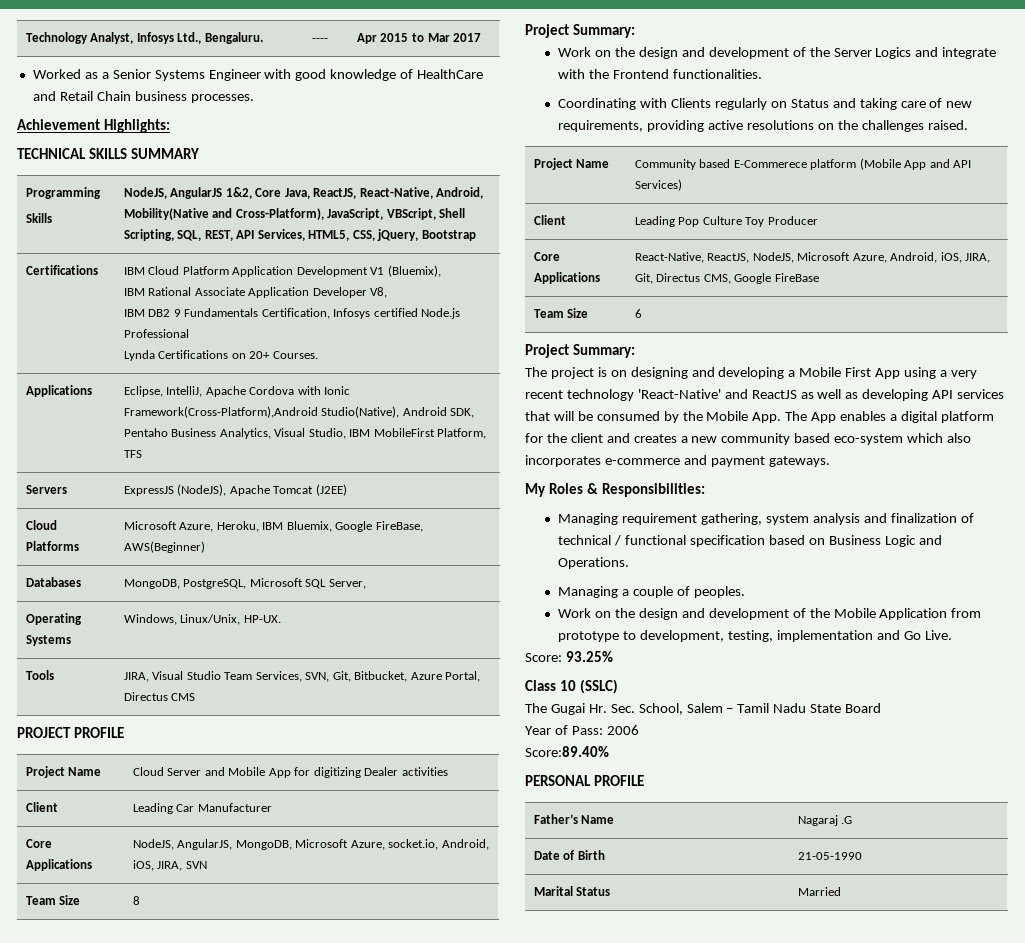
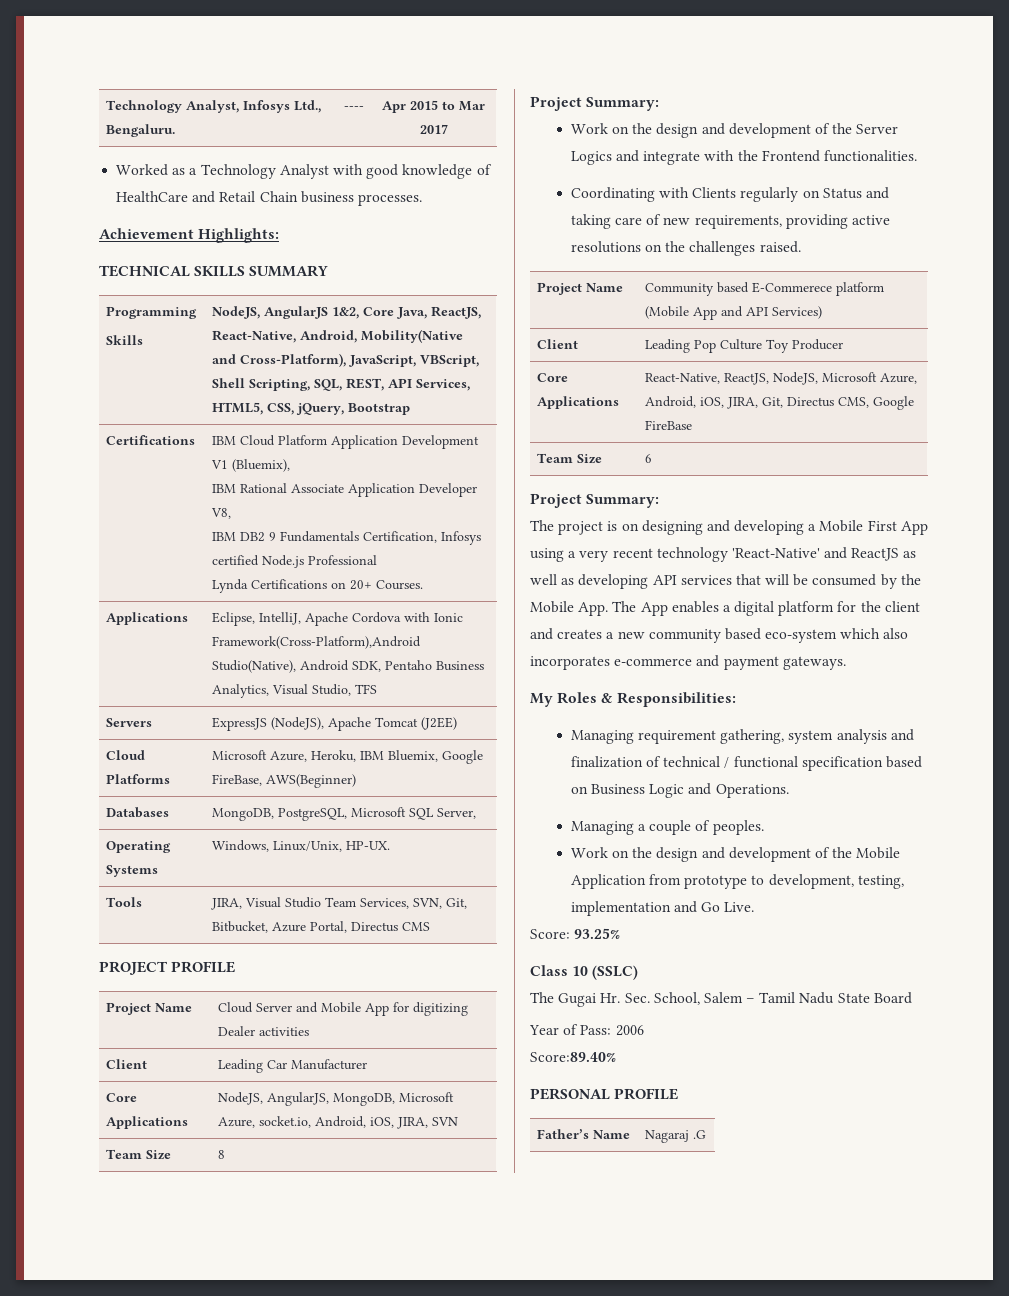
[112,69,261,81] Senior Systems Engineer -> [200,164,329,179] Technology Analyst
[349,428,487,439] IBM MobileFirst Platform, -> (351, 690) none
[533,850,605,860] [797,852,862,860] [533,886,611,896] [797,887,841,896] // Date of Birth | 21-05-1990 // Marital Status | Married -> (706, 1134) none

